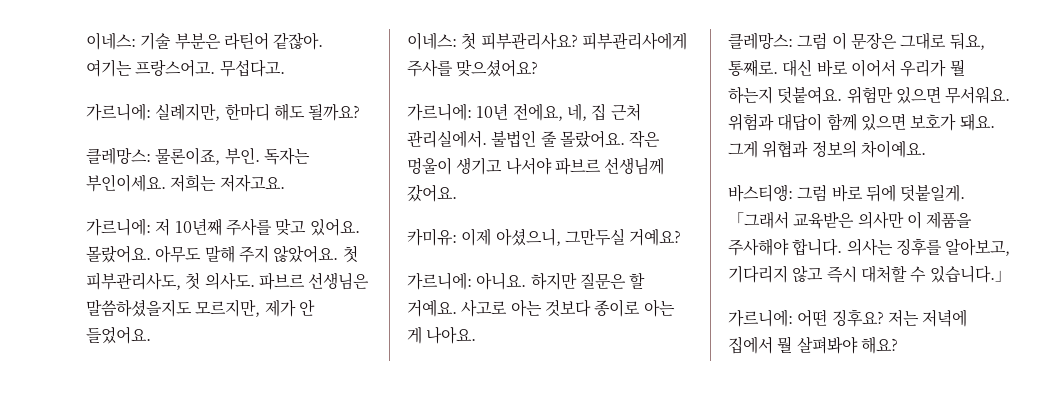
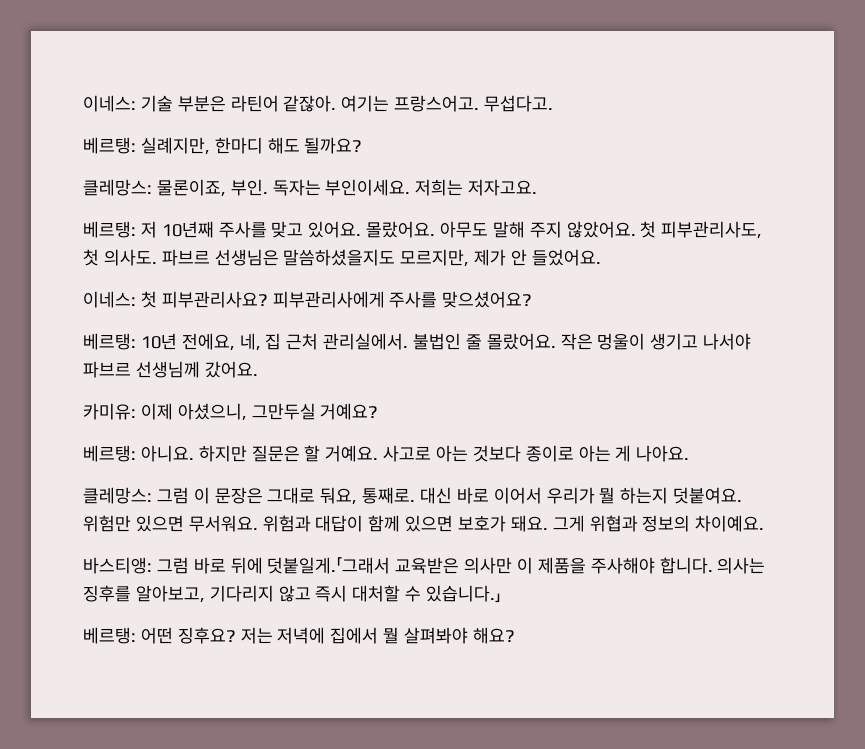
[86,103,151,121] 가르니에: -> [83,137,136,154] 베르탱:
[86,218,151,236] 가르니에: -> [83,221,136,238] 베르탱:
[407,103,472,121] 가르니에: -> [83,333,136,350] 베르탱:
[407,272,472,290] 가르니에: -> [83,445,136,462] 베르탱:
[728,309,793,327] 가르니에: -> [83,627,136,644] 베르탱:

